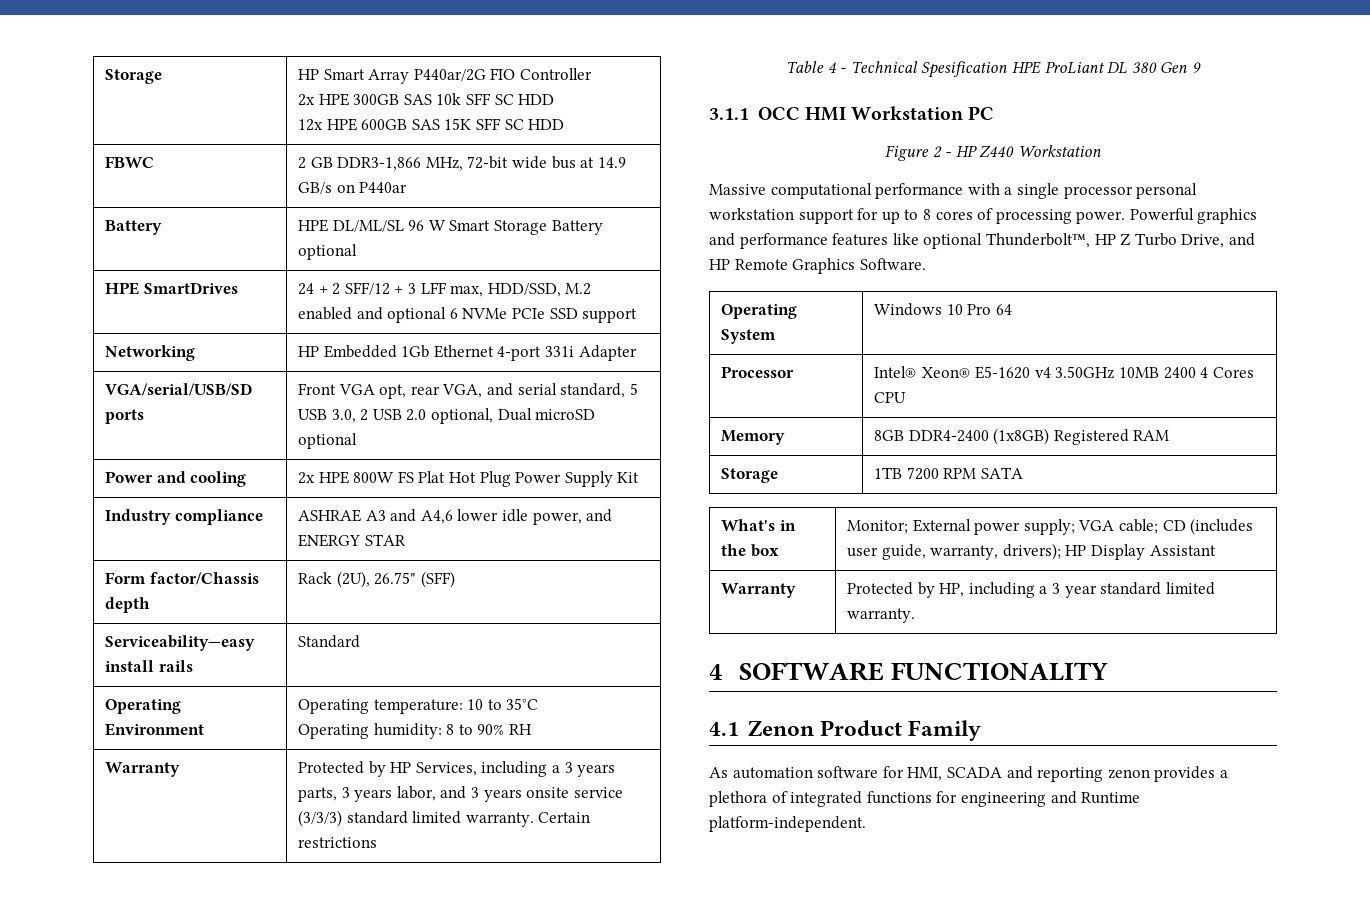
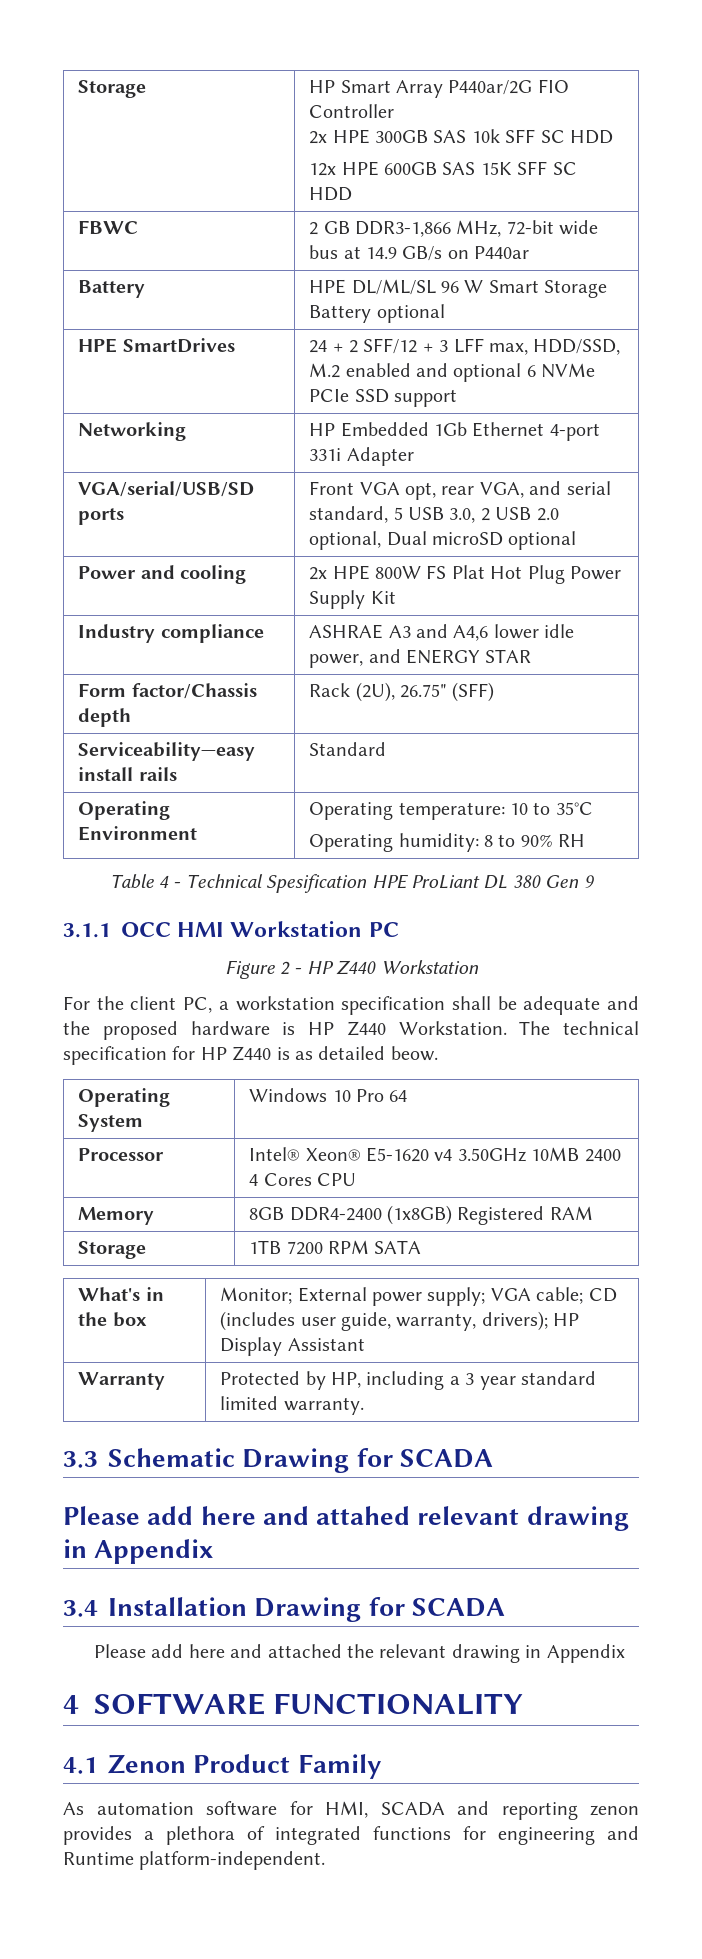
[104,762,180,777] [297,761,616,777] [297,786,623,802] [297,810,591,827] [297,837,377,848] // Warranty | Protected by HP Services, including a 3 years parts, 3 years labor, and 3 years onsite service (3/3/3) standard limited warranty. Certain restrictions -> (586, 840) none
[709,183,1198,199] [709,208,1258,224] [709,233,1255,249] [709,258,926,274] Massive computational performance with a single processor personal workstation support for up to 8 cores of processing power. Powerful graphics and performance features like optional Thunderbolt™, HP Z Turbo Drive, and HP Remote Graphics Software. -> [63,996,639,1015] [63,1021,639,1040] [63,1046,438,1065] For the client PC, a workstation specification shall be adequate and the proposed hardware is HP Z440 Workstation. The technical specification for HP Z440 is as detailed beow.
(915, 615) none -> [63,1448,493,1473] [63,1506,629,1531] [63,1539,214,1564] [63,1597,505,1622] [93,1644,625,1663] // 3.3 Schematic Drawing for SCADA // Please add here and attahed relevant drawing in Appendix // 3.4 Installation Drawing for SCADA // Please add here and attached the relevant drawing in Appendix

